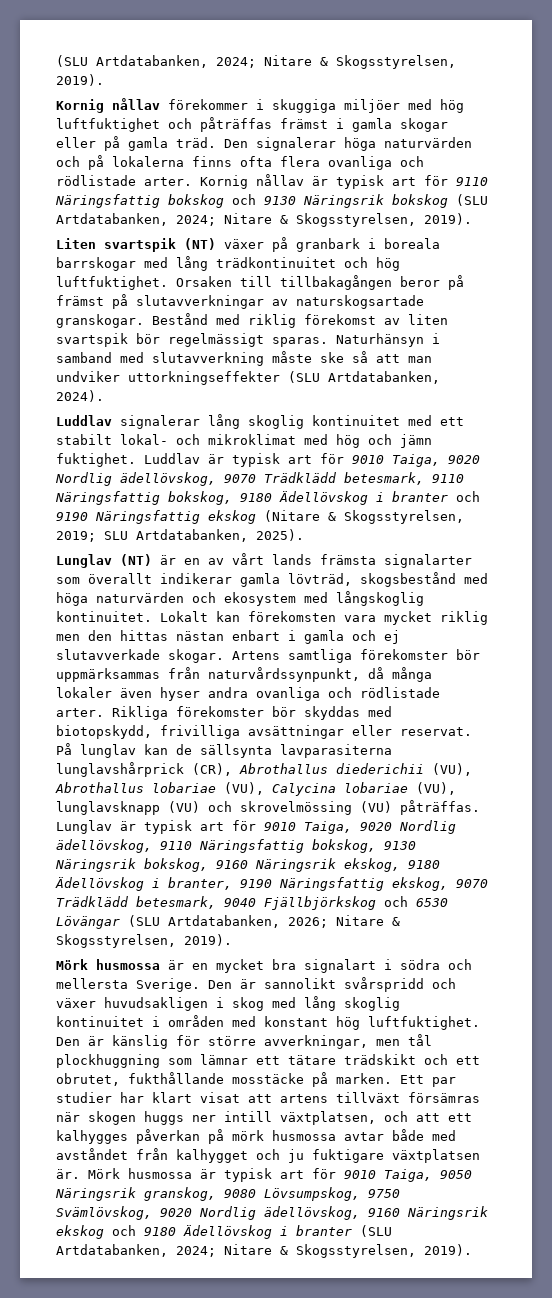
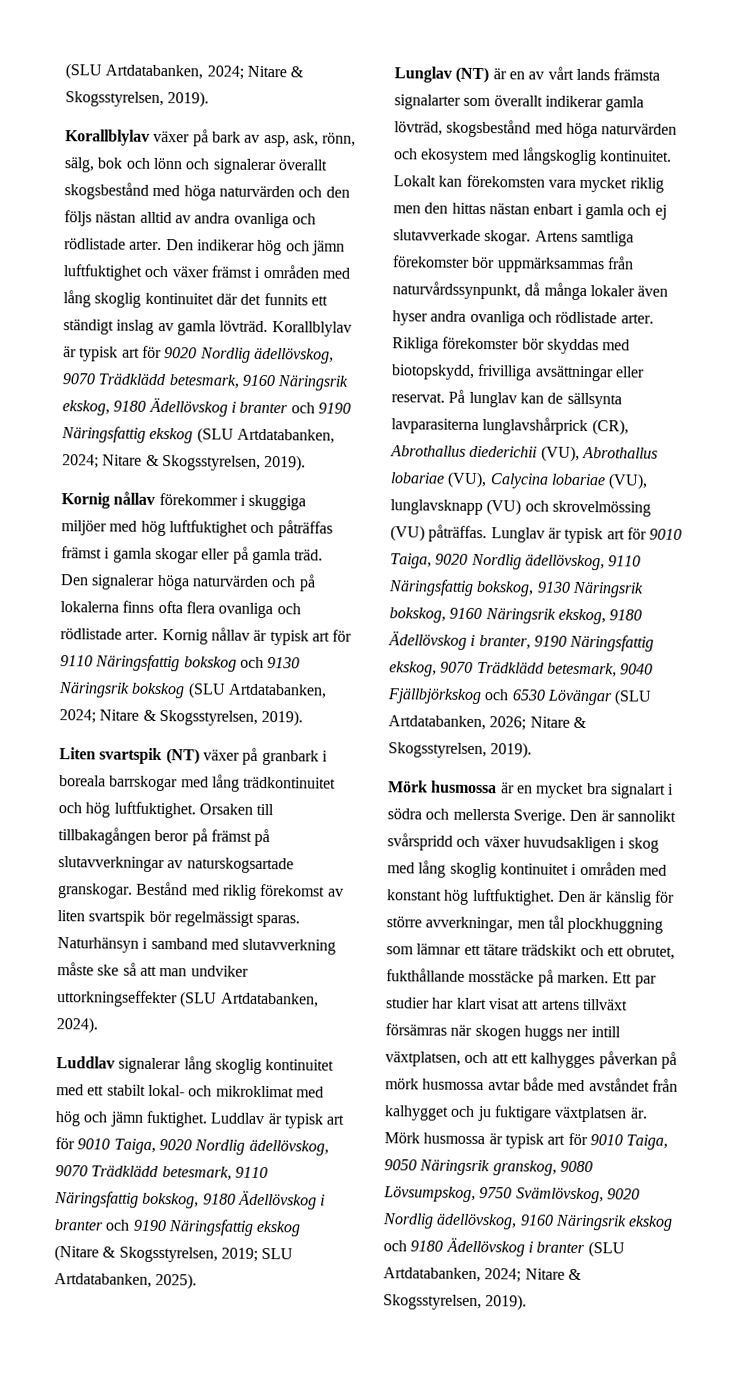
[56,55,456,69] [56,74,104,86] (SLU Artdatabanken, 2024; Nitare & Skogsstyrelsen, 2019). -> [65,63,305,80] [65,91,210,108] [65,129,357,148] [64,157,327,175] [64,182,350,201] [64,210,316,229] [64,238,345,256] [63,264,350,281] [63,290,328,308] [63,319,352,337] [63,345,334,364] [62,373,349,391] [62,397,351,417] [61,426,335,444] [62,454,307,472] (SLU Artdatabanken, 2024; Nitare & Skogsstyrelsen, 2019). // Korallblylav växer på bark av asp, ask, rönn, sälg, bok och lönn och signalerar överallt skogsbestånd med höga naturvärden och den följs nästan alltid av andra ovanliga och rödlistade arter. Den indikerar hög och jämn luftfuktighet och växer främst i områden med lång skoglig kontinuitet där det funnits ett ständigt inslag av gamla lövträd. Korallblylav är typisk art för 9020 Nordlig ädellövskog, 9070 Trädklädd betesmark, 9160 Näringsrik ekskog, 9180 Ädellövskog i branter och 9190 Näringsfattig ekskog (SLU Artdatabanken, 2024; Nitare & Skogsstyrelsen, 2019).

